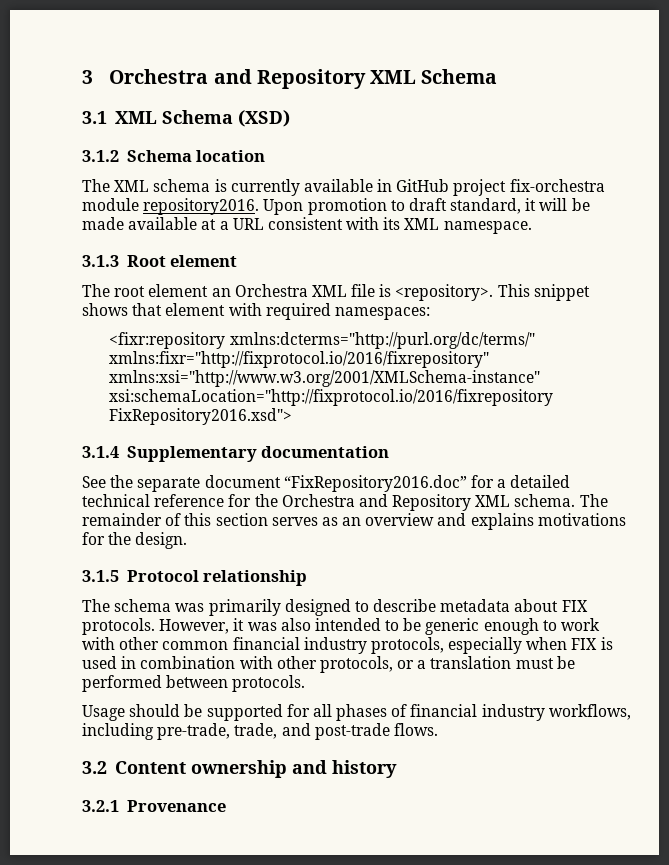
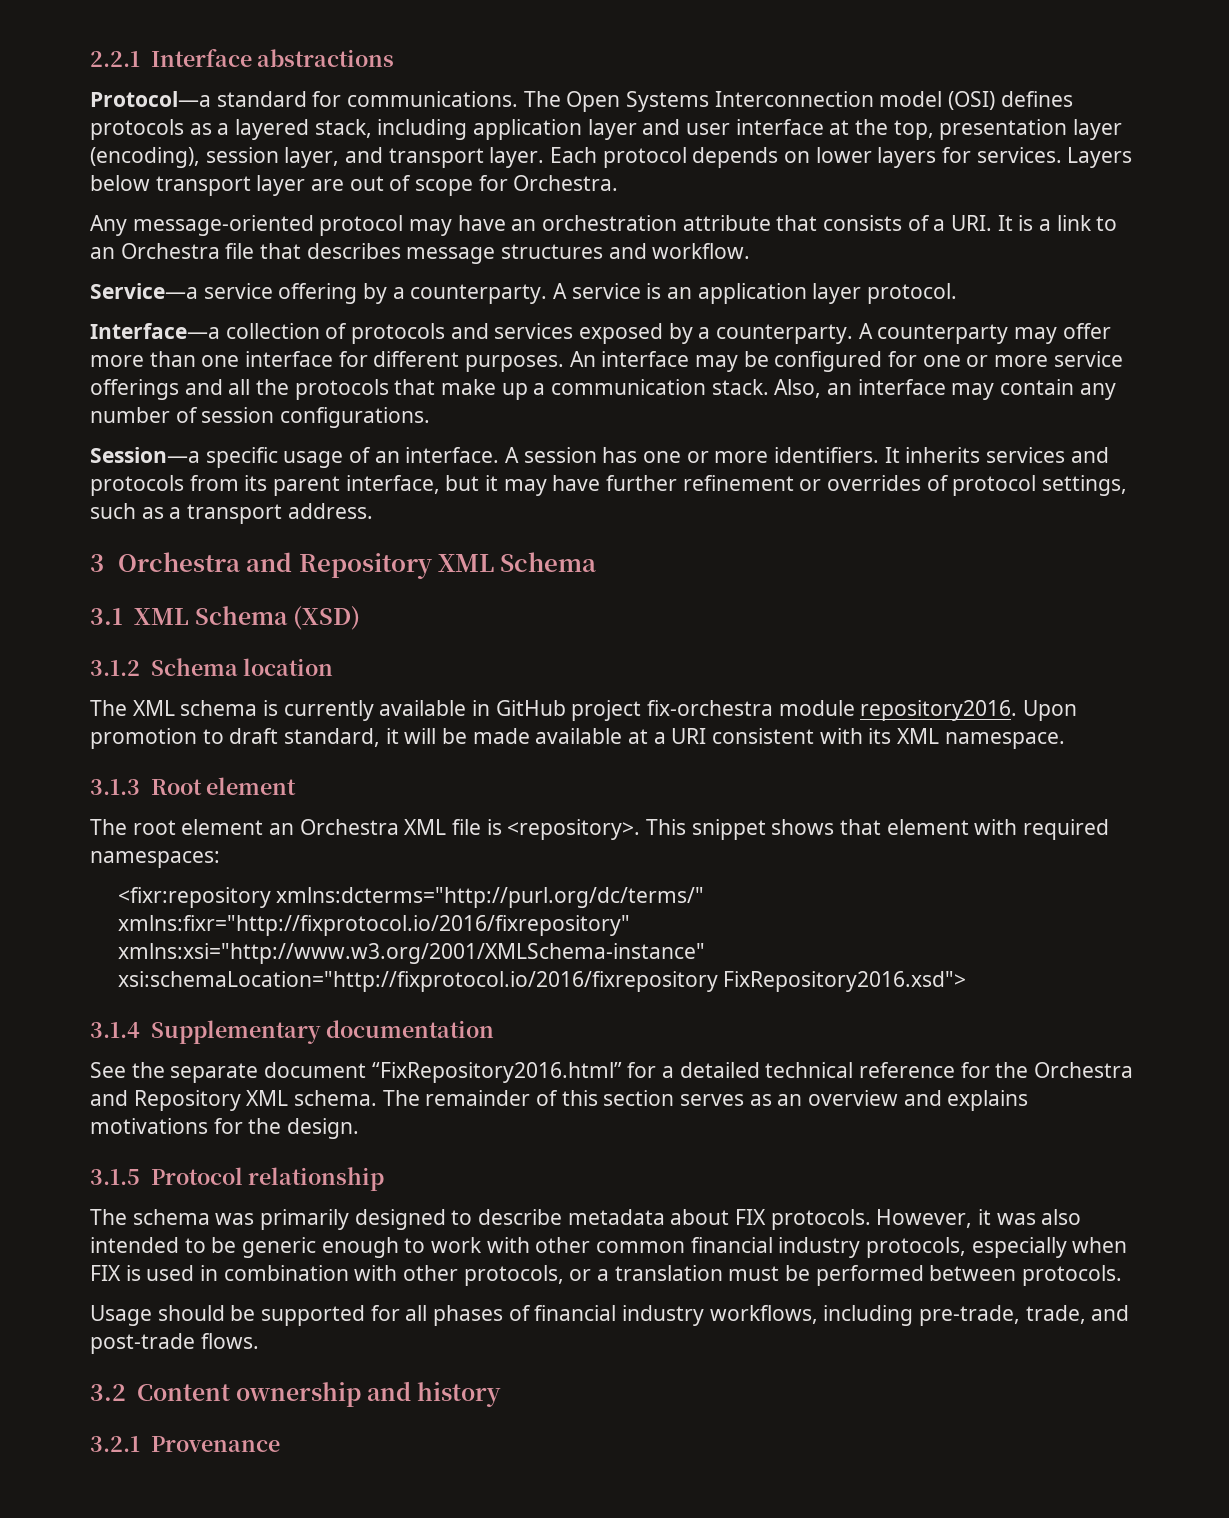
(82, 77) none -> [90,49,395,67] [90,91,1073,112] [90,119,1123,140] [90,147,1133,168] [90,175,619,196] [90,215,1118,236] [90,243,751,264] [90,283,958,304] [90,323,1111,344] [90,351,1123,372] [90,379,1116,400] [90,407,431,428] [90,447,1109,468] [90,475,1128,496] [90,503,373,524] 2.2.1 Interface abstractions // Protocol—a standard for communications. The Open Systems Interconnection model (OSI) defines protocols as a layered stack, including application layer and user interface at the top, presentation layer (encoding), session layer, and transport layer. Each protocol depends on lower layers for services. Layers below transport layer are out of scope for Orchestra. // Any message-oriented protocol may have an orchestration attribute that consists of a URI. It is a link to an Orchestra file that describes message structures and workflow. // Service—a service offering by a counterparty. A service is an application layer protocol. // Interface—a collection of protocols and services exposed by a counterparty. A counterparty may offer more than one interface for different purposes. An interface may be configured for one or more service offerings and all the protocols that make up a communication stack. Also, an interface may contain any number of session configurations. // Session—a specific usage of an interface. A session has one or more identifiers. It inherits services and protocols from its parent interface, but it may have further refinement or overrides of protocol settings, such as a transport address. //
[232,218,264,230] URL -> [671,728,707,744] URI
[283,475,467,492] “FixRepository2016.doc” -> [371,1062,622,1083] “FixRepository2016.html”

